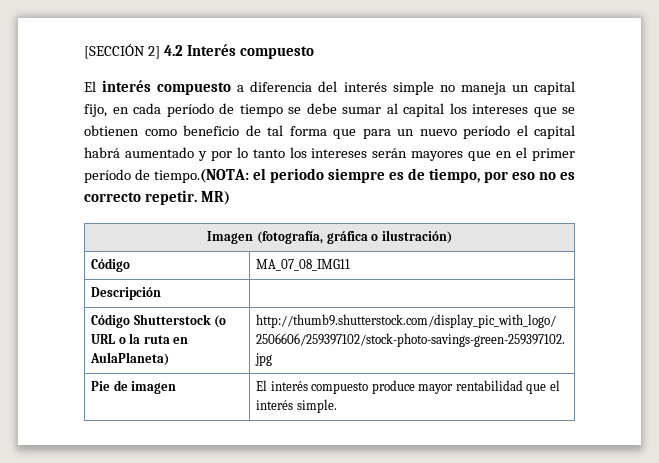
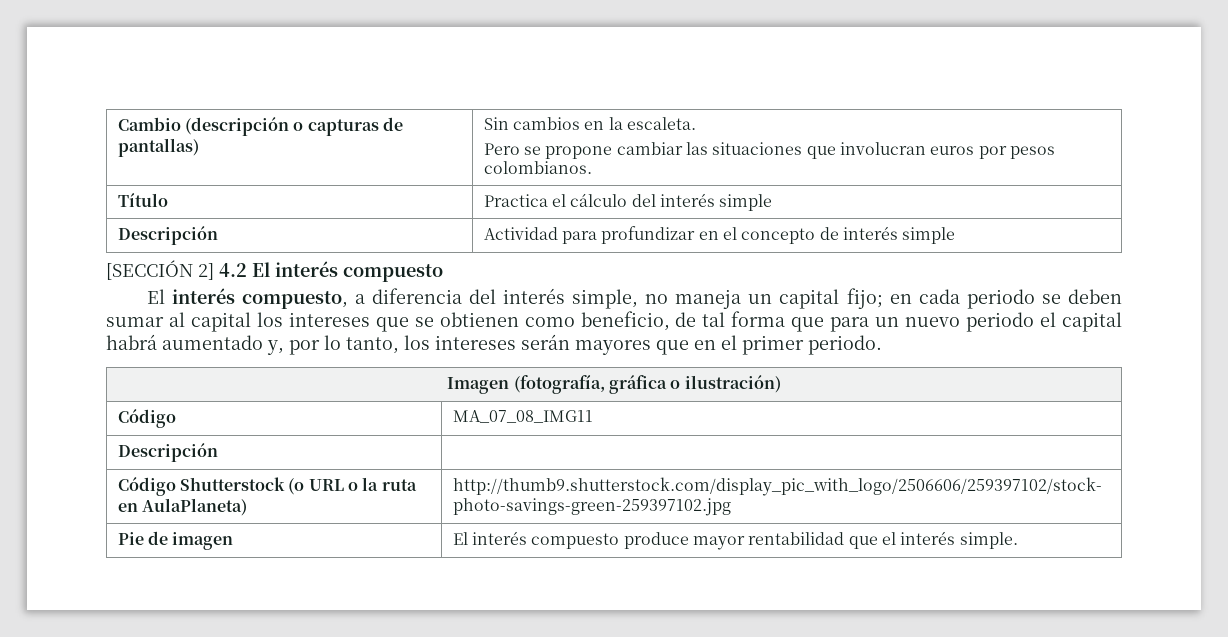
(84, 51) none -> [117,117,403,136] [117,138,199,157] [483,117,696,130] [483,142,1055,159] [483,161,592,174] [117,193,168,207] [483,193,773,211] [117,226,218,245] [483,226,956,244] Cambio (descripción o capturas de pantallas) | Sin cambios en la escaleta. // Pero se propone cambiar las situaciones que involucran euros por pesos colombianos. // Título | Practica el cálculo del interés simple // Descripción | Actividad para profundizar en el concepto de interés simple //
[186,44,236,56] Interés -> [252,261,338,277] El interés
[157,82,232,95] compuesto -> [241,291,348,309] compuesto,
[392,81,434,95] simple -> [572,289,639,309] simple,
[84,104,107,117] fijo, -> [846,288,883,309] fijo;
[166,103,337,117] período de tiempo se debe -> [966,289,1123,309] periodo se deben
[183,125,239,136] beneficio -> [580,311,670,331] beneficio,
[463,125,510,139] período -> [966,312,1035,332] periodo
[197,151,207,161] y -> [267,340,284,355] y,
[252,149,285,158] tanto -> [346,337,399,354] tanto,
[84,168,575,183] [84,190,230,205] período de tiempo.(NOTA: el periodo siempre es de tiempo, por eso no es correcto repetir. MR) -> [808,335,882,355] periodo.

